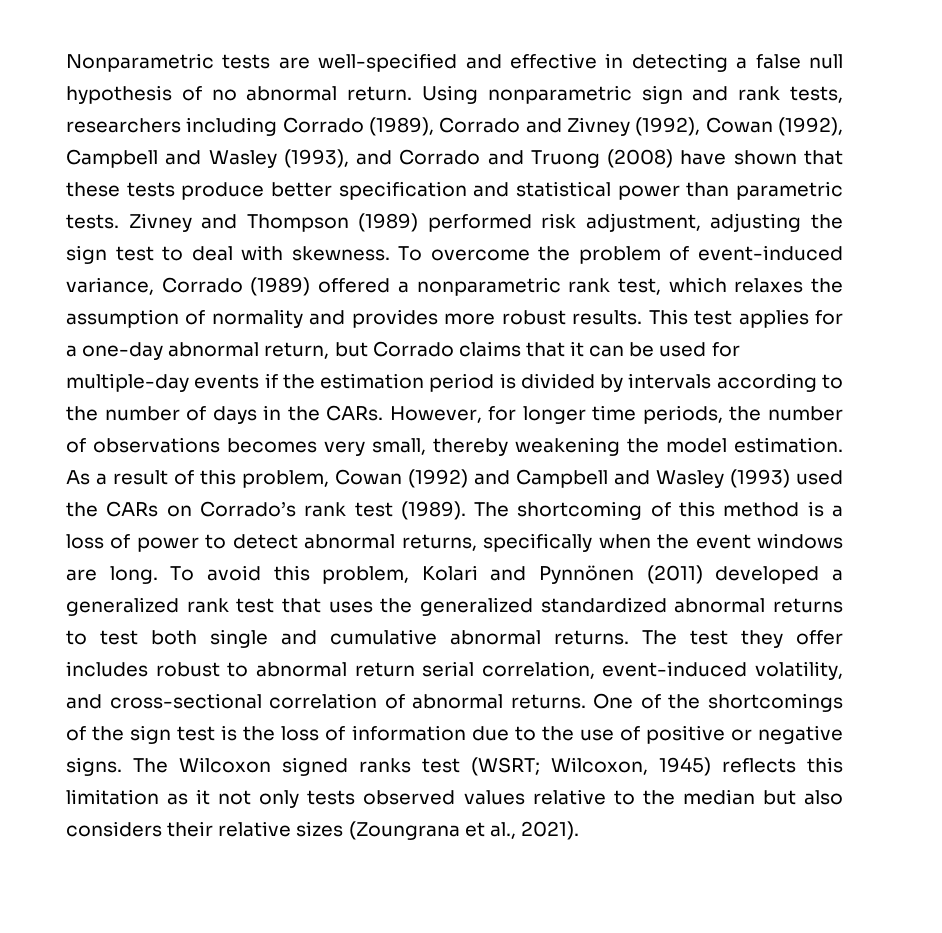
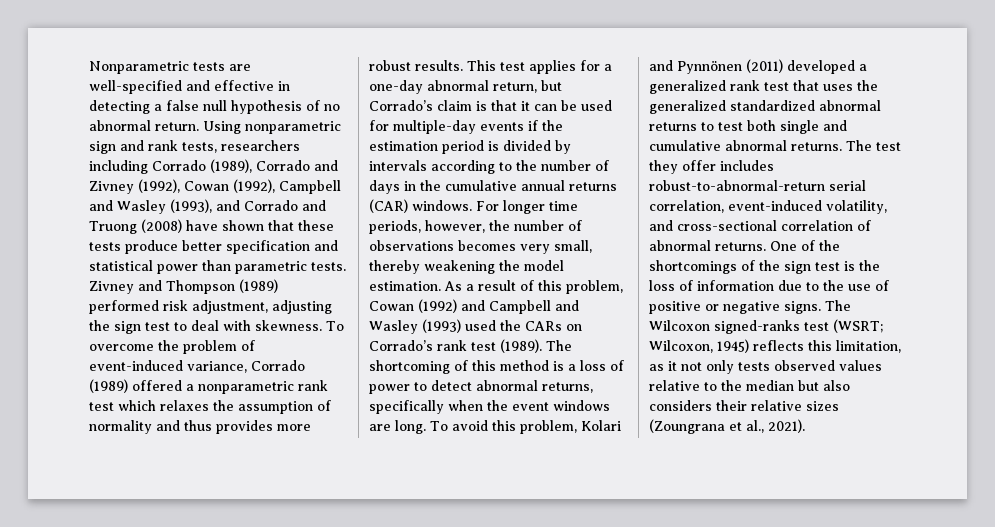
[617,278,661,295] test, -> [89,402,114,411] test
(346, 317) none -> [184,420,212,431] thus
[372,341,521,357] Corrado claims -> [369,100,487,111] Corrado’s claim is
[326,405,517,423] CARs. However, for -> [445,180,617,191] [369,199,499,213] cumulative annual returns (CAR) windows. For
(723, 414) none -> [425,220,485,233] however,
[155,662,415,677] robust to abnormal return -> [649,180,825,191] robust-to-abnormal-return
[282,757,411,776] signed ranks -> [714,320,800,334] signed-ranks
[66,789,159,805] limitation -> [836,340,901,353] limitation,

